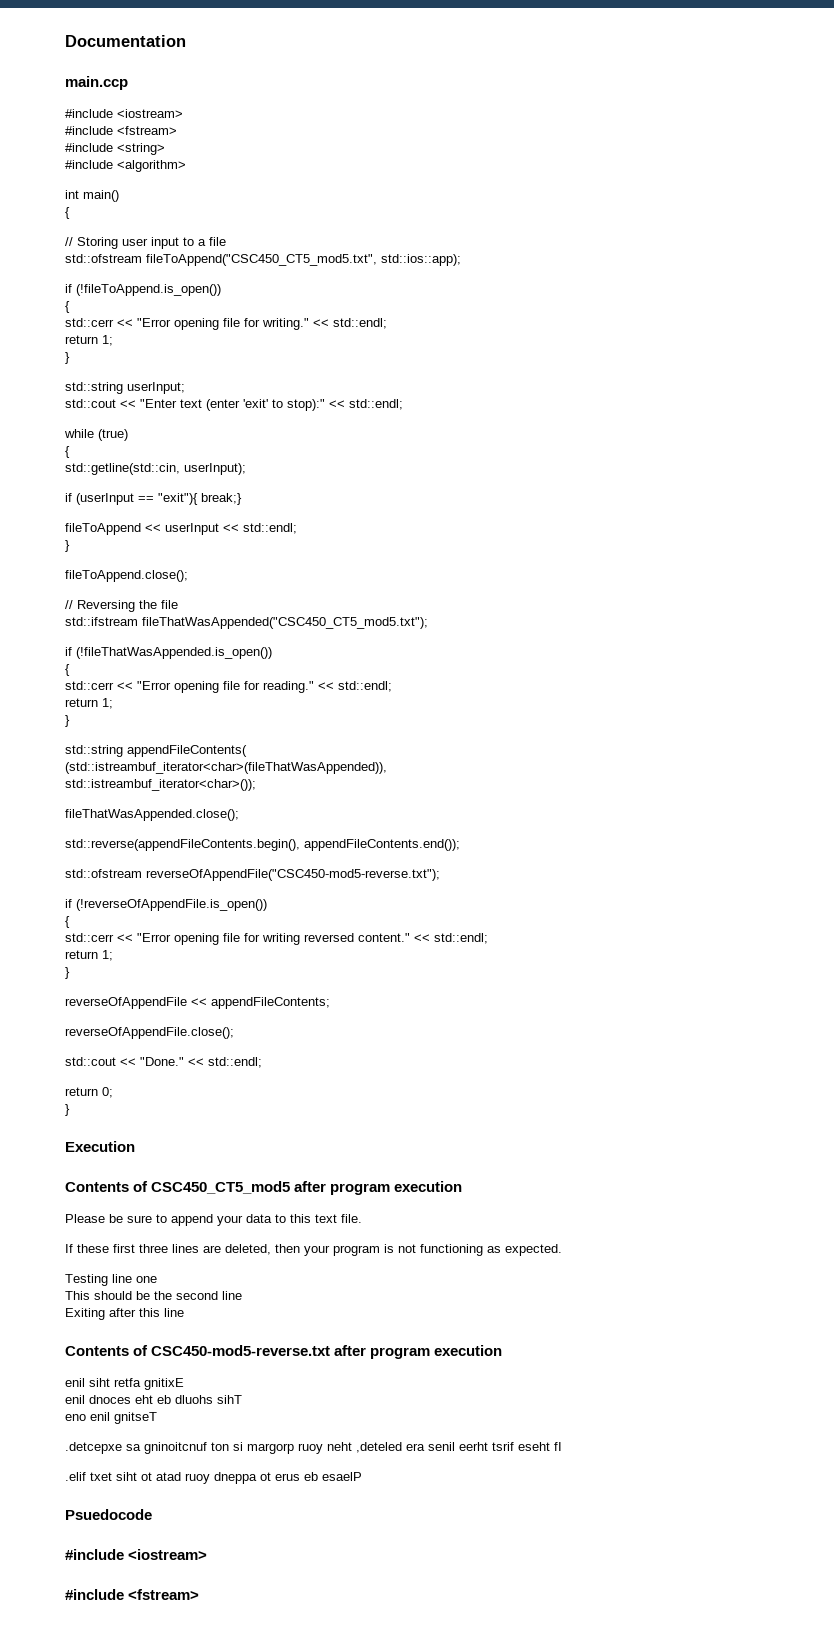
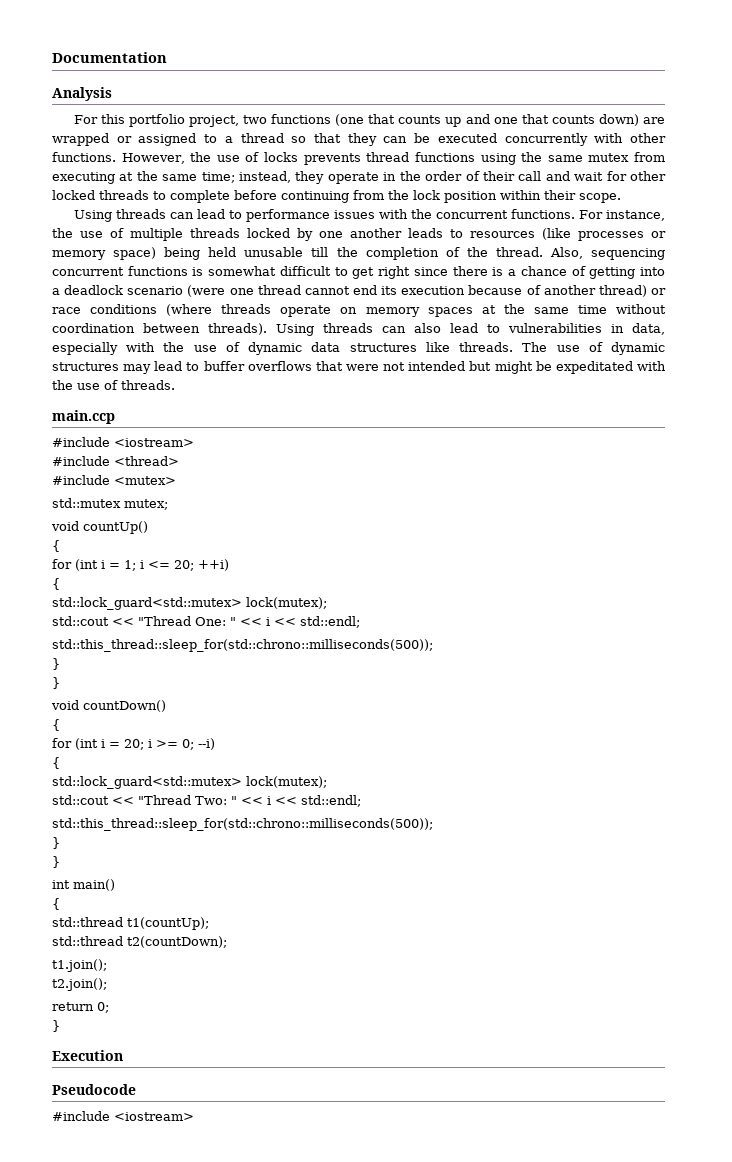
(186, 41) none -> [52,87,112,101] [73,114,665,127] [52,133,666,146] [52,152,666,165] [52,171,667,184] [52,190,621,203] [73,209,665,222] [52,228,666,241] [52,247,665,260] [52,266,666,279] [52,285,666,297] [52,304,666,317] [52,323,665,336] [52,342,665,355] [52,361,667,374] [52,380,175,390] // Analysis // For this portfolio project, two functions (one that counts up and one that counts down) are wrapped or assigned to a thread so that they can be executed concurrently with other functions. However, the use of locks prevents thread functions using the same mutex from executing at the same time; instead, they operate in the order of their call and wait for other locked threads to complete before continuing from the lock position within their scope. // Using threads can lead to performance issues with the concurrent functions. For instance, the use of multiple threads locked by one another leads to resources (like processes or memory space) being held unusable till the completion of the thread. Also, sequencing concurrent functions is somewhat difficult to get right since there is a chance of getting into a deadlock scenario (were one thread cannot end its execution because of another thread) or race conditions (where threads operate on memory spaces at the same time without coordination between threads). Using threads can also lead to vulnerabilities in data, especially with the use of dynamic data structures like threads. The use of dynamic structures may lead to buffer overflows that were not intended but might be expeditated with the use of threads.
[117,126,177,135] [65,143,165,155] [65,160,186,172] [65,190,119,202] [65,207,70,219] [65,237,226,249] [65,254,461,266] [65,284,221,296] [65,301,70,313] [65,318,387,330] [65,335,113,346] [65,352,70,364] [65,382,185,394] [65,399,403,411] [64,429,128,441] [65,446,70,458] [65,463,246,475] [65,493,242,505] [65,523,297,535] [65,540,70,552] [65,570,188,582] [65,600,178,612] [65,617,428,629] [65,647,272,659] [65,664,70,676] [65,681,392,693] [65,698,113,709] [65,715,70,727] [65,745,247,757] [65,762,387,774] [65,779,256,791] [65,809,239,821] [65,839,460,851] [65,869,440,881] [65,899,267,911] [65,916,70,928] [65,933,488,945] [65,950,113,961] [65,967,70,979] [65,997,330,1009] [65,1027,234,1039] [65,1057,262,1068] [65,1087,113,1098] [65,1104,70,1116] [65,1141,135,1152] [65,1181,463,1195] [65,1214,362,1226] [65,1244,562,1256] [65,1274,157,1286] [65,1291,242,1300] [65,1308,184,1320] [65,1345,503,1359] [65,1378,184,1390] [65,1395,242,1404] [65,1412,157,1424] [65,1442,562,1454] [65,1472,362,1484] [65,1509,152,1520] [65,1549,208,1560] [65,1589,200,1600] <fstream> // #include <string> // #include <algorithm> // int main() // { // // Storing user input to a file // std::ofstream fileToAppend("CSC450_CT5_mod5.txt", std::ios::app); // if (!fileToAppend.is_open()) // { // std::cerr << "Error opening file for writing." << std::endl; // return 1; // } // std::string userInput; // std::cout << "Enter text (enter 'exit' to stop):" << std::endl; // while (true) // { // std::getline(std::cin, userInput); // if (userInput == "exit"){ break;} // fileToAppend << userInput << std::endl; // } // fileToAppend.close(); // // Reversing the file // std::ifstream fileThatWasAppended("CSC450_CT5_mod5.txt"); // if (!fileThatWasAppended.is_open()) // { // std::cerr << "Error opening file for reading." << std::endl; // return 1; // } // std::string appendFileContents( // (std::istreambuf_iterator<char>(fileThatWasAppended)), // std::istreambuf_iterator<char>()); // fileThatWasAppended.close(); // std::reverse(appendFileContents.begin(), appendFileContents.end()); // std::ofstream reverseOfAppendFile("CSC450-mod5-reverse.txt"); // if (!reverseOfAppendFile.is_open()) // { // std::cerr << "Error opening file for writing reversed content." << std::endl; // return 1; // } // reverseOfAppendFile << appendFileContents; // reverseOfAppendFile.close(); // std::cout << "Done." << std::endl; // return 0; // } // Execution // Contents of CSC450_CT5_mod5 after program execution // Please be sure to append your data to this text file. // If these first three lines are deleted, then your program is not functioning as expected. // Testing line one // This should be the second line // Exiting after this line // Contents of CSC450-mod5-reverse.txt after program execution // enil siht retfa gnitixE // enil dnoces eht eb dluohs sihT // eno enil gnitseT // .detcepxe sa gninoitcnuf ton si margorp ruoy neht ,deteled era senil eerht tsrif eseht fI // .elif txet siht ot atad ruoy dneppa ot erus eb esaelP // Psuedocode // #include <iostream> // #include <fstream> -> [114,456,179,466] [52,475,176,485] [52,498,168,510] [51,521,148,534] [52,540,60,552] [52,559,229,571] [52,578,60,590] [52,597,327,610] [52,616,360,628] [52,639,433,652] [52,658,60,670] [52,677,60,689] [51,700,166,712] [52,719,60,731] [52,738,215,750] [52,757,60,769] [52,776,327,789] [52,795,361,807] [52,818,433,831] [52,837,60,849] [52,856,60,868] [52,879,115,891] [52,898,60,910] [52,917,209,930] [52,936,227,948] [52,959,107,972] [52,978,107,991] [52,1002,109,1013] [52,1020,60,1032] [52,1050,123,1061] [52,1084,136,1095] [52,1111,194,1121] <thread> // #include <mutex> // std::mutex mutex; // void countUp() // { // for (int i = 1; i <= 20; ++i) // { // std::lock_guard<std::mutex> lock(mutex); // std::cout << "Thread One: " << i << std::endl; // std::this_thread::sleep_for(std::chrono::milliseconds(500)); // } // } // void countDown() // { // for (int i = 20; i >= 0; --i) // { // std::lock_guard<std::mutex> lock(mutex); // std::cout << "Thread Two: " << i << std::endl; // std::this_thread::sleep_for(std::chrono::milliseconds(500)); // } // } // int main() // { // std::thread t1(countUp); // std::thread t2(countDown); // t1.join(); // t2.join(); // return 0; // } // Execution // Pseudocode // #include <iostream>

